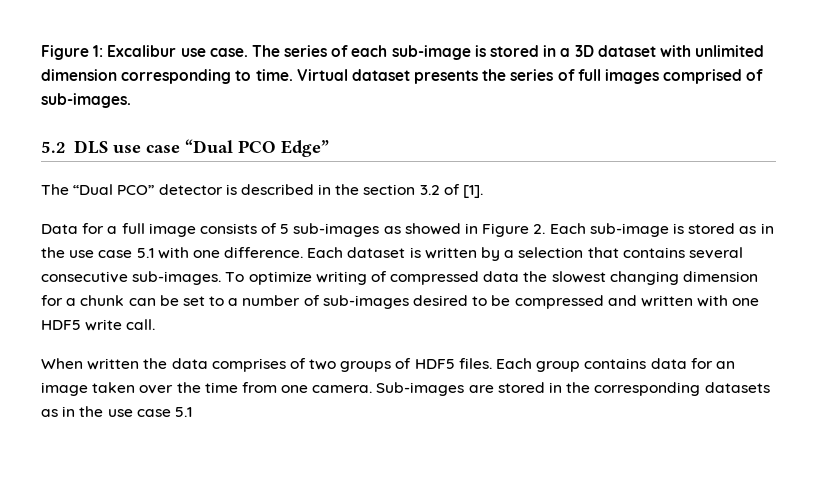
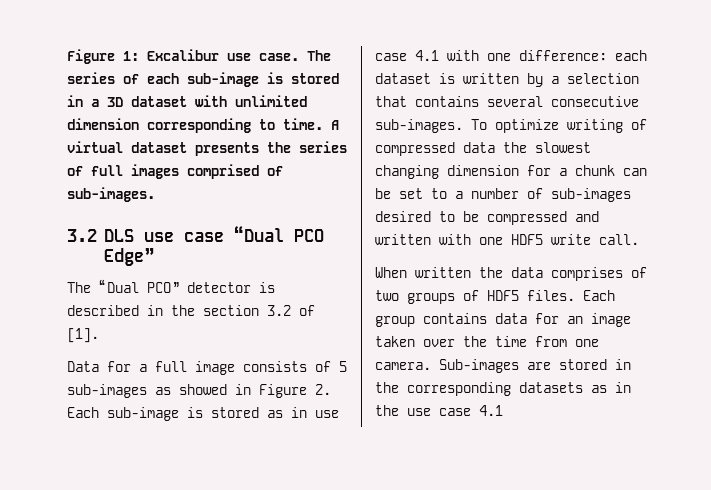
[296,69,348,81] Virtual -> [331,120,339,130] [67,141,123,153] A virtual
[41,141,66,153] 5.2 -> [67,229,97,242] 3.2
[41,247,344,259] the use case 5.1 with one difference. Each -> [315,410,339,418] [375,50,647,61] use case 4.1 with one difference: each
[174,407,192,417] 5.1 -> [479,405,503,416] 4.1

